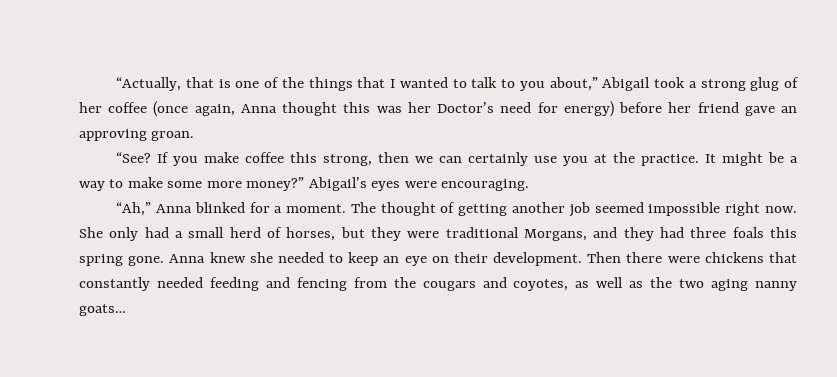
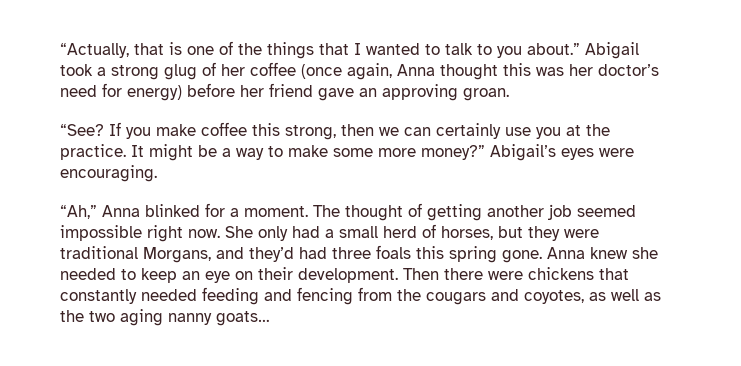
[549,77,598,91] about,” -> [527,43,580,55] about.”
[437,102,495,113] Doctor’s -> [598,64,659,76] doctor’s
[623,227,654,241] they -> [249,247,294,262] they’d

